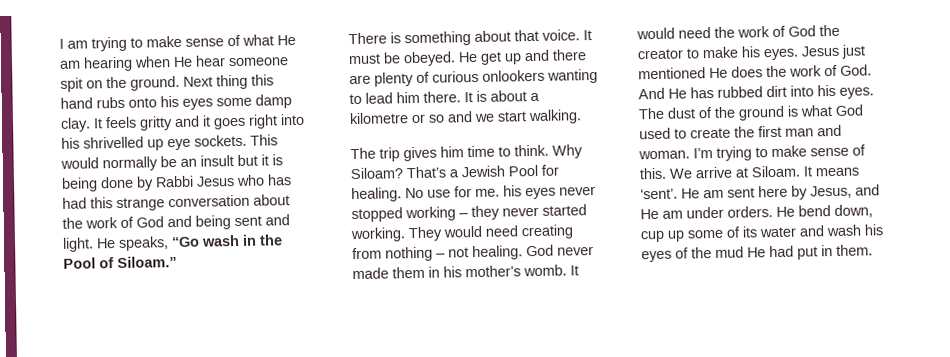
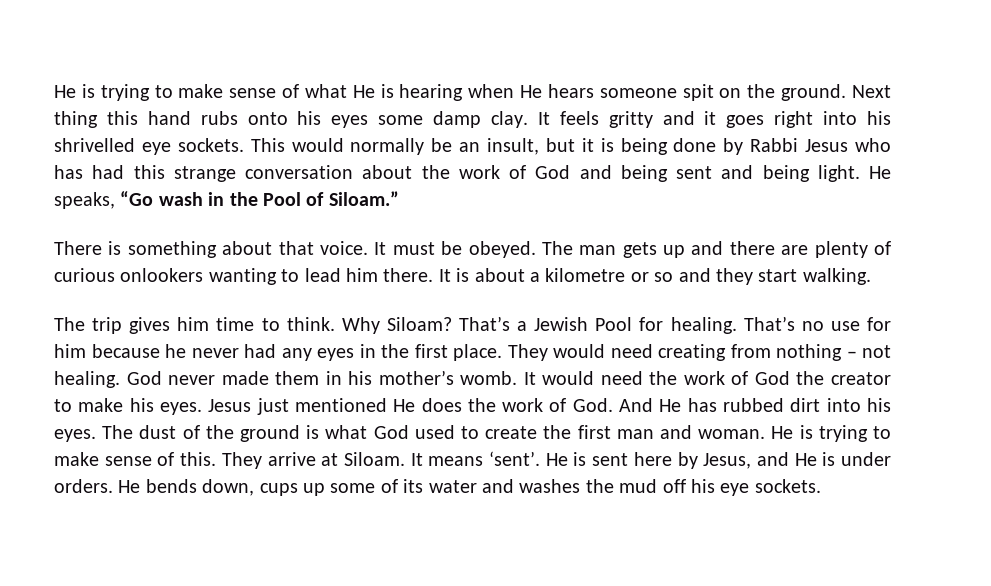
[59,38,88,49] I am -> [54,84,95,98] He is
[59,60,81,69] am -> [380,84,394,98] is
[195,55,226,67] hear -> [547,84,594,98] hears
[147,139,164,151] up -> (135, 145) none
[200,155,234,167] insult -> [487,138,540,155] insult,
(290, 220) none -> [762,165,810,182] being
[458,51,502,65] He get -> [541,241,657,258] The man gets
[474,113,495,122] we -> [715,268,753,285] they
[405,185,596,200] [351,204,587,223] [350,227,406,243] No use for me. his eyes never stopped working – they never started working. -> [743,316,891,331] [54,344,502,361] That’s no use for him because he never had any eyes in the first place.
[693,148,713,159] I’m -> [771,425,813,439] He is
[669,168,693,179] We -> [221,452,262,469] They
[703,189,724,199] am -> [573,452,587,466] is
[662,210,683,219] am -> [822,452,836,466] is
[798,204,873,218] [640,230,665,243] bend down, cup -> [145,479,298,496] bends down, cups
[826,224,884,237] [641,244,873,263] wash his eyes of the mud He had put in them. -> [519,479,821,496] washes the mud off his eye sockets.

